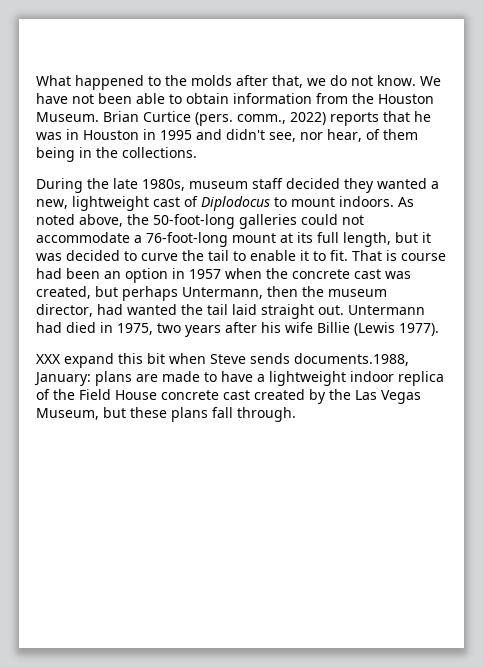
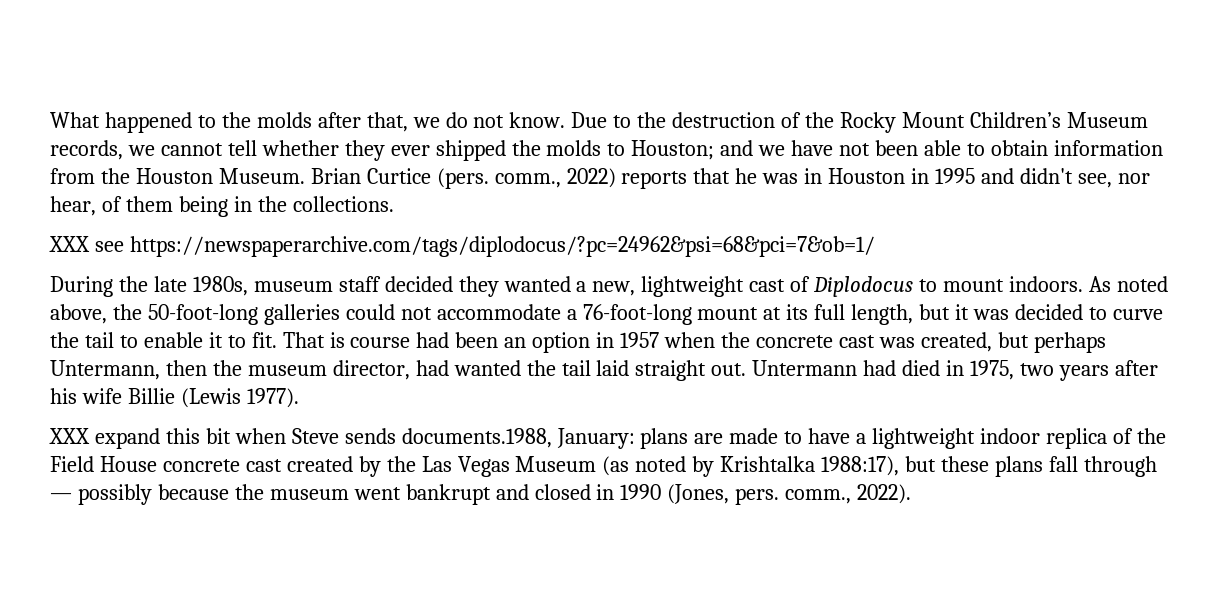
[420,76,441,86] We -> [571,112,1148,133] [50,140,786,161] Due to the destruction of the Rocky Mount Children’s Museum records, we cannot tell whether they ever shipped the molds to Houston; and we
(197, 152) none -> [49,236,875,257] // XXX see https://newspaperarchive.com/tags/diplodocus/?pc=24962&psi=68&pci=7&ob=1/
[36,407,296,422] Museum, but these plans fall through. -> [515,456,1157,477] [50,484,912,505] Museum (as noted by Krishtalka 1988:17), but these plans fall through — possibly because the museum went bankrupt and closed in 1990 (Jones, pers. comm., 2022).

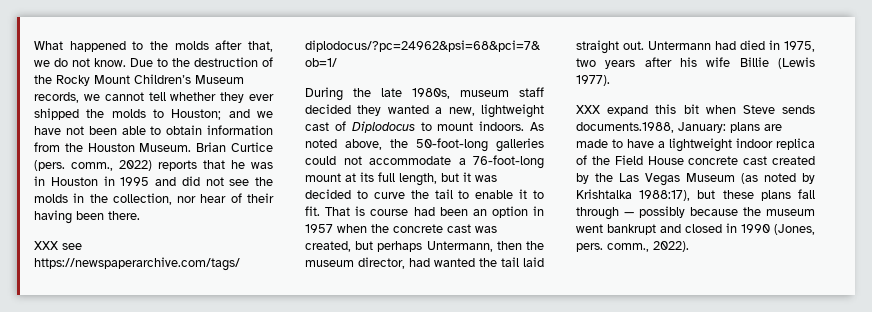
[1019,168,1150,188] [50,196,394,217] didn't see, nor hear, of them being in the collections. -> [181,176,273,186] [34,193,274,205] [34,210,140,224] did not see the molds in the collection, nor hear of their having been there.

